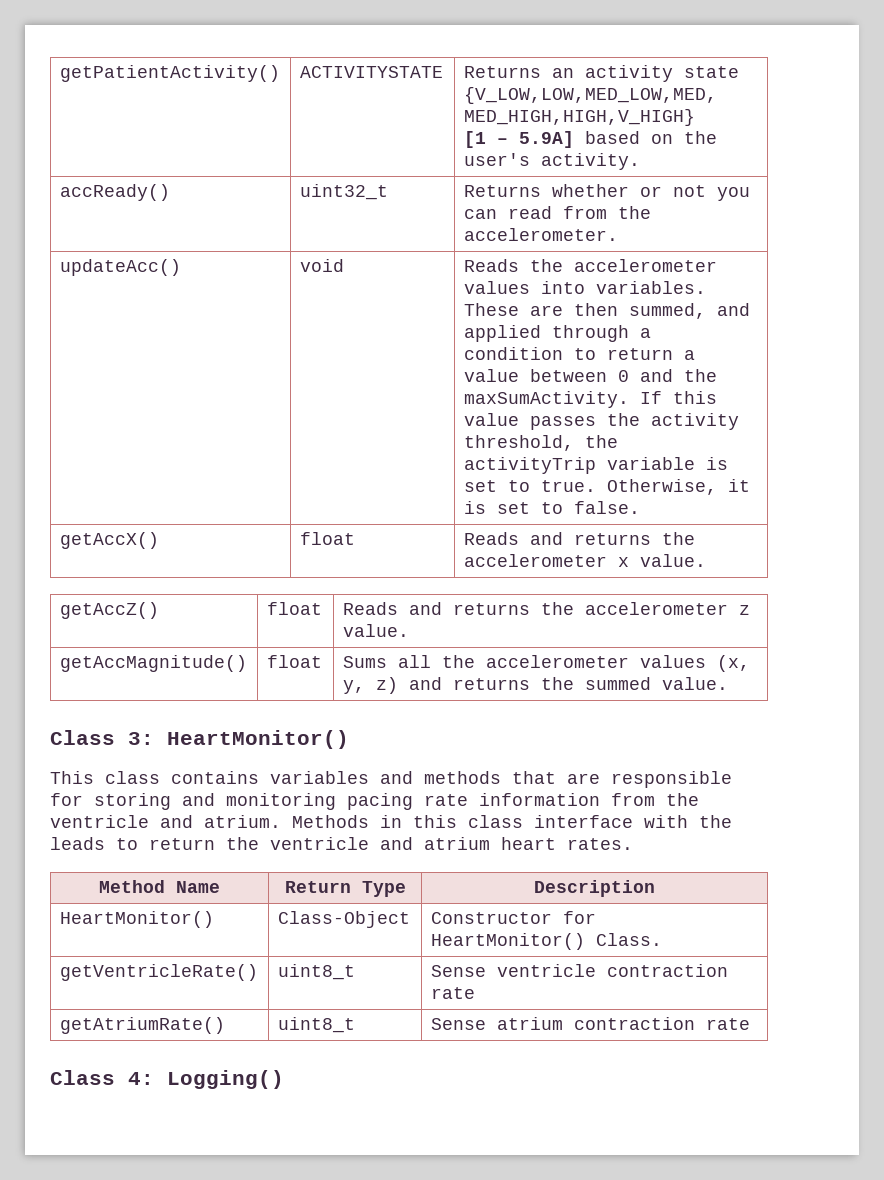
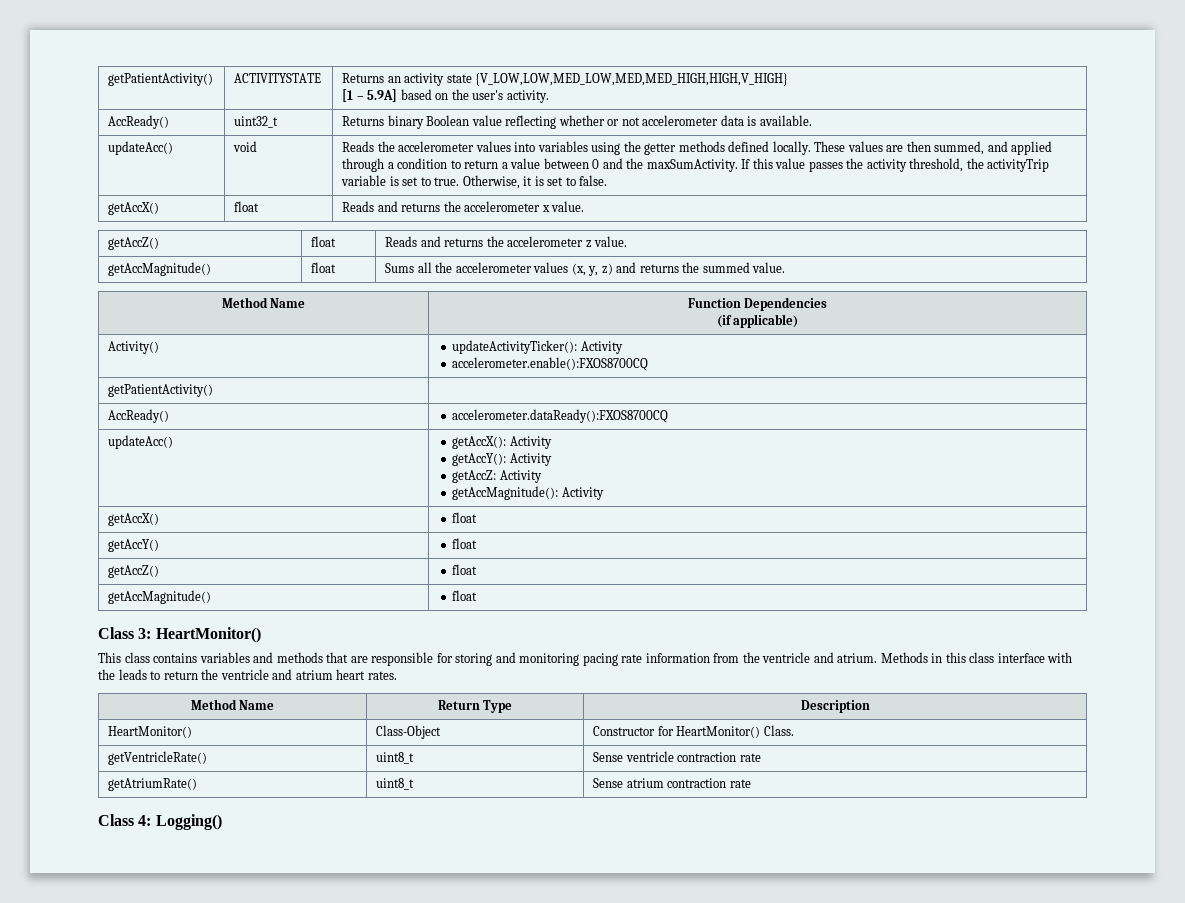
[59,184,170,201] accReady() -> [108,115,170,129] AccReady()
[551,184,750,201] [463,206,651,219] [463,228,618,241] whether or not you can read from the accelerometer. -> [387,115,812,129] binary Boolean value reflecting whether or not accelerometer data is available.
[595,281,706,294] [463,303,519,316] variables. These -> [537,141,883,155] variables using the getter methods defined locally. These values
(728, 683) none -> [221,297,306,308] [687,297,828,311] [716,314,799,328] [108,341,160,354] [452,340,623,354] [452,357,649,371] [108,384,214,397] [108,409,170,423] [452,409,669,423] [108,435,174,449] [452,436,552,449] [452,453,552,466] [452,470,542,483] [452,486,604,500] [108,513,160,526] [452,512,478,523] [108,539,160,552] [452,538,478,549] [108,565,160,578] [452,564,478,575] [108,590,212,604] [452,590,478,601] // Method Name | Function Dependencies // (if applicable) // Activity() | updateActivityTicker(): Activity // accelerometer.enable():FXOS8700CQ // getPatientActivity() | // AccReady() | accelerometer.dataReady():FXOS8700CQ // updateAcc() | getAccX(): Activity // getAccY(): Activity // getAccZ: Activity // getAccMagnitude(): Activity // getAccX() | float // getAccY() | float // getAccZ() | float // getAccMagnitude() | float

